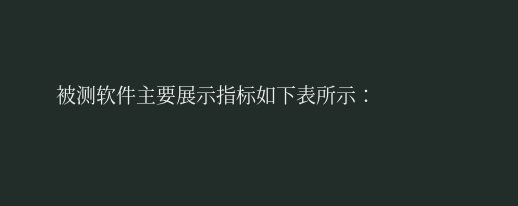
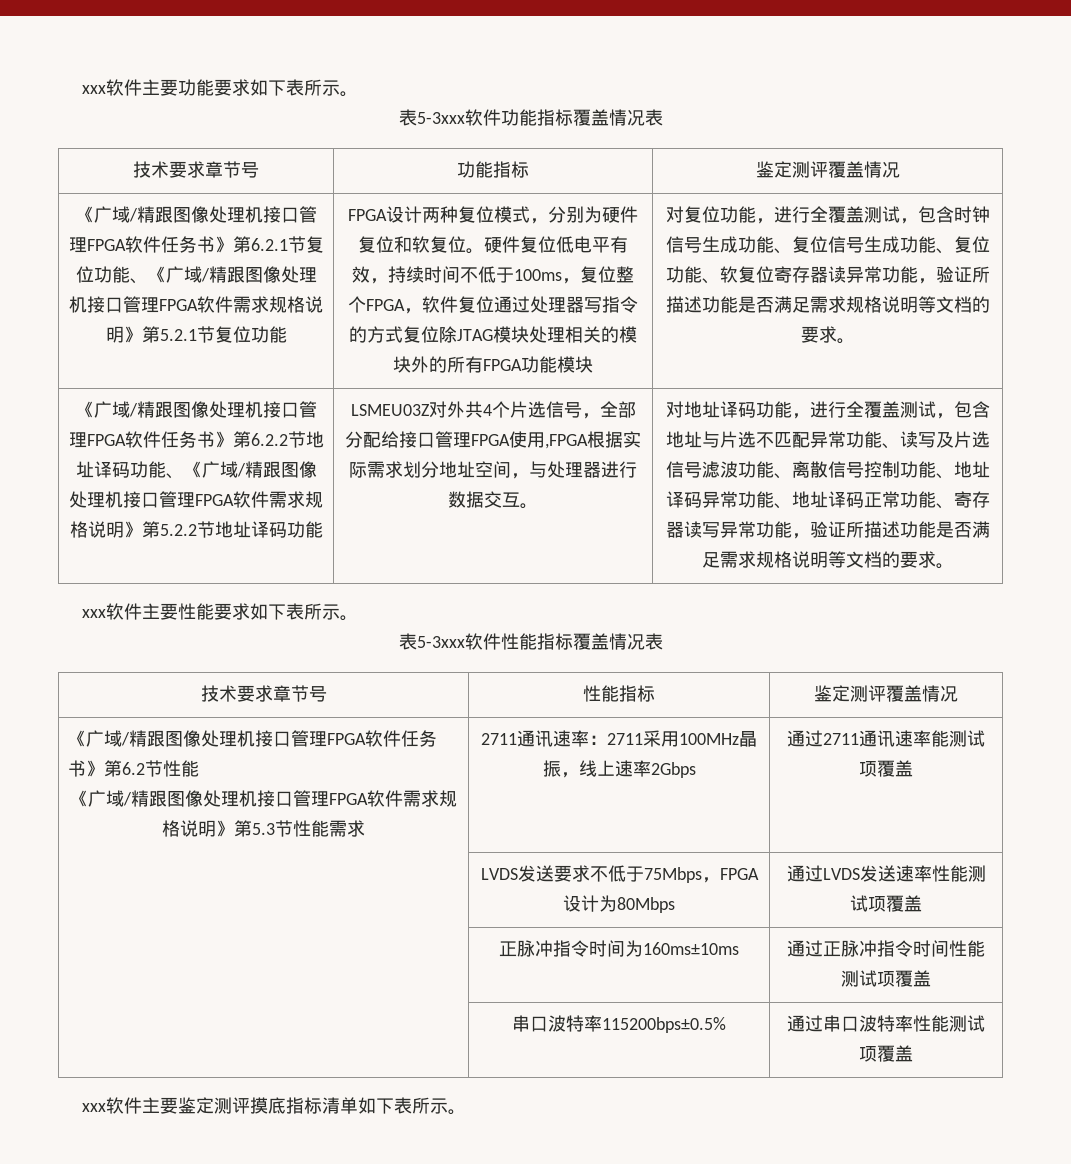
[56,85,377,106] 被测软件主要展示指标如下表所示： -> [81,79,358,97] [398,109,663,126] [133,161,259,178] [457,161,529,178] [755,161,900,178] [75,206,317,223] [68,236,324,253] [75,266,317,284] [69,296,323,313] [105,326,287,343] [348,206,638,224] [358,236,628,254] [352,266,634,284] [348,296,638,314] [349,326,637,343] [393,356,593,373] [665,206,990,224] [665,236,990,254] [665,266,990,284] [665,296,990,313] [800,326,855,344] [75,401,317,418] [68,431,324,448] [75,461,317,479] [69,491,323,508] [69,521,323,538] [350,401,636,419] [345,431,641,449] [349,461,637,479] [448,491,538,509] [665,401,990,419] [665,431,990,449] [665,461,990,479] [665,491,990,509] [665,521,990,539] [701,551,954,569] [81,603,358,621] [398,633,663,650] [200,685,327,702] [583,685,655,702] [814,685,958,702] [68,730,438,747] [68,760,200,777] [70,790,457,807] [162,820,365,837] [481,730,757,747] [542,760,696,778] [787,730,985,747] [859,760,913,777] [480,865,759,883] [563,895,675,913] [786,865,986,882] [850,895,922,912] [499,940,739,957] [787,940,985,957] [841,970,931,987] [512,1015,726,1033] [787,1015,985,1032] [859,1045,913,1062] [81,1097,466,1115] xxx软件主要功能要求如下表所示。 // 表5-3xxx软件功能指标覆盖情况表 // 技术要求章节号 | 功能指标 | 鉴定测评覆盖情况 // 《广域/精跟图像处理机接口管理FPGA软件任务书》第6.2.1节复位功能、《广域/精跟图像处理机接口管理FPGA软件需求规格说明》第5.2.1节复位功能 | FPGA设计两种复位模式，分别为硬件复位和软复位。硬件复位低电平有效，持续时间不低于100ms，复位整个FPGA，软件复位通过处理器写指令的方式复位除JTAG模块处理相关的模块外的所有FPGA功能模块 | 对复位功能，进行全覆盖测试，包含时钟信号生成功能、复位信号生成功能、复位功能、软复位寄存器读异常功能，验证所描述功能是否满足需求规格说明等文档的要求。 // 《广域/精跟图像处理机接口管理FPGA软件任务书》第6.2.2节地址译码功能、《广域/精跟图像处理机接口管理FPGA软件需求规格说明》第5.2.2节地址译码功能 | LSMEU03Z对外共4个片选信号，全部分配给接口管理FPGA使用,FPGA根据实际需求划分地址空间，与处理器进行数据交互。 | 对地址译码功能，进行全覆盖测试，包含地址与片选不匹配异常功能、读写及片选信号滤波功能、离散信号控制功能、地址译码异常功能、地址译码正常功能、寄存器读写异常功能，验证所描述功能是否满足需求规格说明等文档的要求。 // xxx软件主要性能要求如下表所示。 // 表5-3xxx软件性能指标覆盖情况表 // 技术要求章节号 | 性能指标 | 鉴定测评覆盖情况 // 《广域/精跟图像处理机接口管理FPGA软件任务书》第6.2节性能 // 《广域/精跟图像处理机接口管理FPGA软件需求规格说明》第5.3节性能需求 | 2711通讯速率：2711采用100MHz晶振，线上速率2Gbps | 通过2711通讯速率能测试项覆盖 // | LVDS发送要求不低于75Mbps，FPGA设计为80Mbps | 通过LVDS发送速率性能测试项覆盖 // | 正脉冲指令时间为160ms±10ms | 通过正脉冲指令时间性能测试项覆盖 // | 串口波特率115200bps±0.5% | 通过串口波特率性能测试项覆盖 // xxx软件主要鉴定测评摸底指标清单如下表所示。

